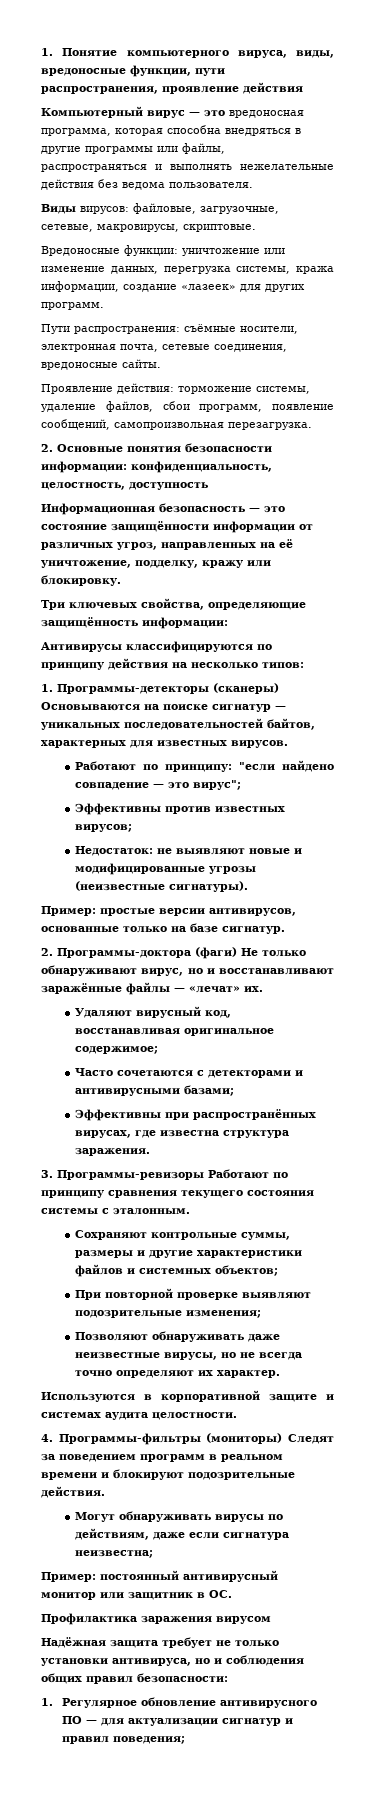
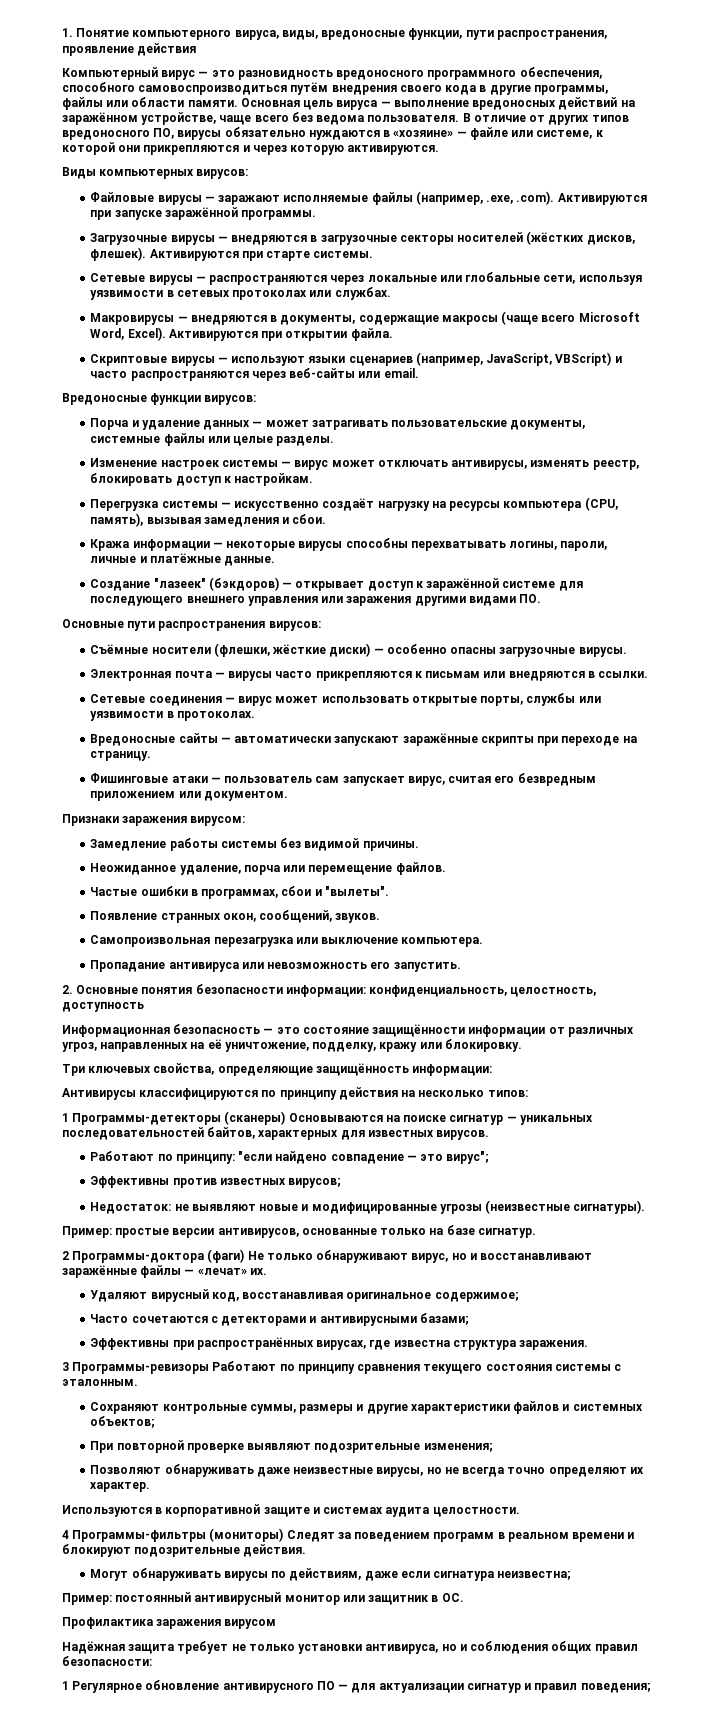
[229,110,304,118] [41,125,301,136] [41,143,225,154] [41,164,334,172] [41,179,253,190] вредоносная программа, которая способна внедряться в другие программы или файлы, распространяться и выполнять нежелательные действия без ведома пользователя. -> [237,67,602,80] [62,82,608,95] [62,97,635,110] [62,112,629,125] [62,127,603,140] [62,142,440,155] разновидность вредоносного программного обеспечения, способного самовоспроизводиться путём внедрения своего кода в другие программы, файлы или области памяти. Основная цель вируса — выполнение вредоносных действий на заражённом устройстве, чаще всего без ведома пользователя. В отличие от других типов вредоносного ПО, вирусы обязательно нуждаются в «хозяине» — файле или системе, к которой они прикрепляются и через которую активируются.
[80,203,279,214] [41,224,256,232] [41,245,285,256] [41,266,334,274] [41,281,305,292] [41,302,104,310] [41,324,298,334] [41,344,287,352] [41,359,161,370] [41,383,310,394] [41,401,334,412] [41,419,312,430] вирусов: файловые, загрузочные, сетевые, макровирусы, скриптовые. // Вредоносные функции: уничтожение или изменение данных, перегрузка системы, кража информации, создание «лазеек» для других программ. // Пути распространения: съёмные носители, электронная почта, сетевые соединения, вредоносные сайты. // Проявление действия: торможение системы, удаление файлов, сбои программ, появление сообщений, самопроизвольная перезагрузка. -> [99,169,249,179] [90,191,647,205] [90,207,317,220] [90,231,635,245] [90,247,374,261] [90,272,642,285] [90,287,391,300] [90,311,640,325] [90,327,393,341] [90,352,622,366] [90,368,419,381] [62,393,257,405] [90,418,586,430] [90,433,335,446] [90,458,639,470] [90,473,314,486] [90,497,618,511] [90,513,327,527] [90,538,608,551] [90,553,276,566] [90,577,583,591] [90,594,542,606] [62,619,321,631] [90,643,627,657] [90,669,649,681] [90,693,601,706] [90,711,255,721] [90,733,637,746] [90,751,152,761] [90,773,596,786] [90,791,288,801] [62,814,246,826] [90,838,419,851] [90,862,446,875] [90,886,389,899] [90,910,381,923] [90,935,484,947] [90,960,461,972] компьютерных вирусов: // Файловые вирусы — заражают исполняемые файлы (например, .exe, .com). Активируются при запуске заражённой программы. // Загрузочные вирусы — внедряются в загрузочные секторы носителей (жёстких дисков, флешек). Активируются при старте системы. // Сетевые вирусы — распространяются через локальные или глобальные сети, используя уязвимости в сетевых протоколах или службах. // Макровирусы — внедряются в документы, содержащие макросы (чаще всего Microsoft Word, Excel). Активируются при открытии файла. // Скриптовые вирусы — используют языки сценариев (например, JavaScript, VBScript) и часто распространяются через веб-сайты или email. // Вредоносные функции вирусов: // Порча и удаление данных — может затрагивать пользовательские документы, системные файлы или целые разделы. // Изменение настроек системы — вирус может отключать антивирусы, изменять реестр, блокировать доступ к настройкам. // Перегрузка системы — искусственно создаёт нагрузку на ресурсы компьютера (CPU, память), вызывая замедления и сбои. // Кража информации — некоторые вирусы способны перехватывать логины, пароли, личные и платёжные данные. // Создание "лазеек" (бэкдоров) — открывает доступ к заражённой системе для последующего внешнего управления или заражения другими видами ПО. // Основные пути распространения вирусов: // Съёмные носители (флешки, жёсткие диски) — особенно опасны загрузочные вирусы. // Электронная почта — вирусы часто прикрепляются к письмам или внедряются в ссылки. // Сетевые соединения — вирус может использовать открытые порты, службы или уязвимости в протоколах. // Вредоносные сайты — автоматически запускают заражённые скрипты при переходе на страницу. // Фишинговые атаки — пользователь сам запускает вирус, считая его безвредным приложением или документом. // Признаки заражения вирусом: // Замедление работы системы без видимой причины. // Неожиданное удаление, порча или перемещение файлов. // Частые ошибки в программах, сбои и "вылеты". // Появление странных окон, сообщений, звуков. // Самопроизвольная перезагрузка или выключение компьютера. // Пропадание антивируса или невозможность его запустить.
[41,684,53,692] 1. -> [62,1113,69,1122] 1
[41,948,53,956] 2. -> [62,1251,69,1260] 2
[41,1170,53,1178] 3. -> [62,1362,69,1371] 3
[41,1434,53,1442] 4. -> [62,1530,69,1539] 4
[41,1698,53,1706] 1. -> [62,1681,69,1690] 1

